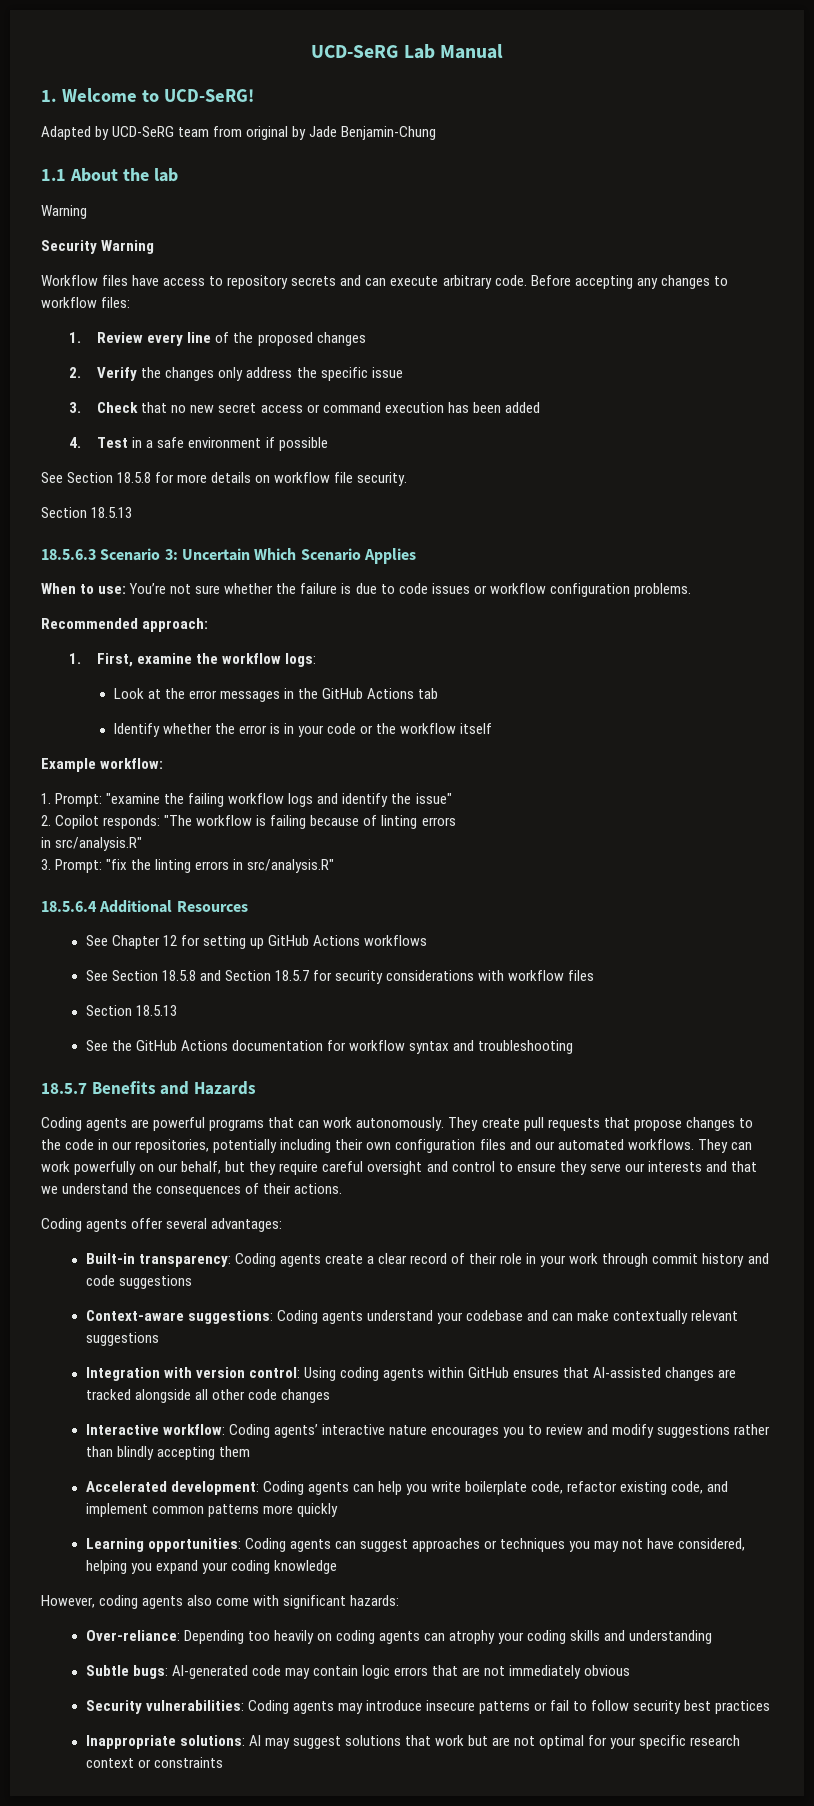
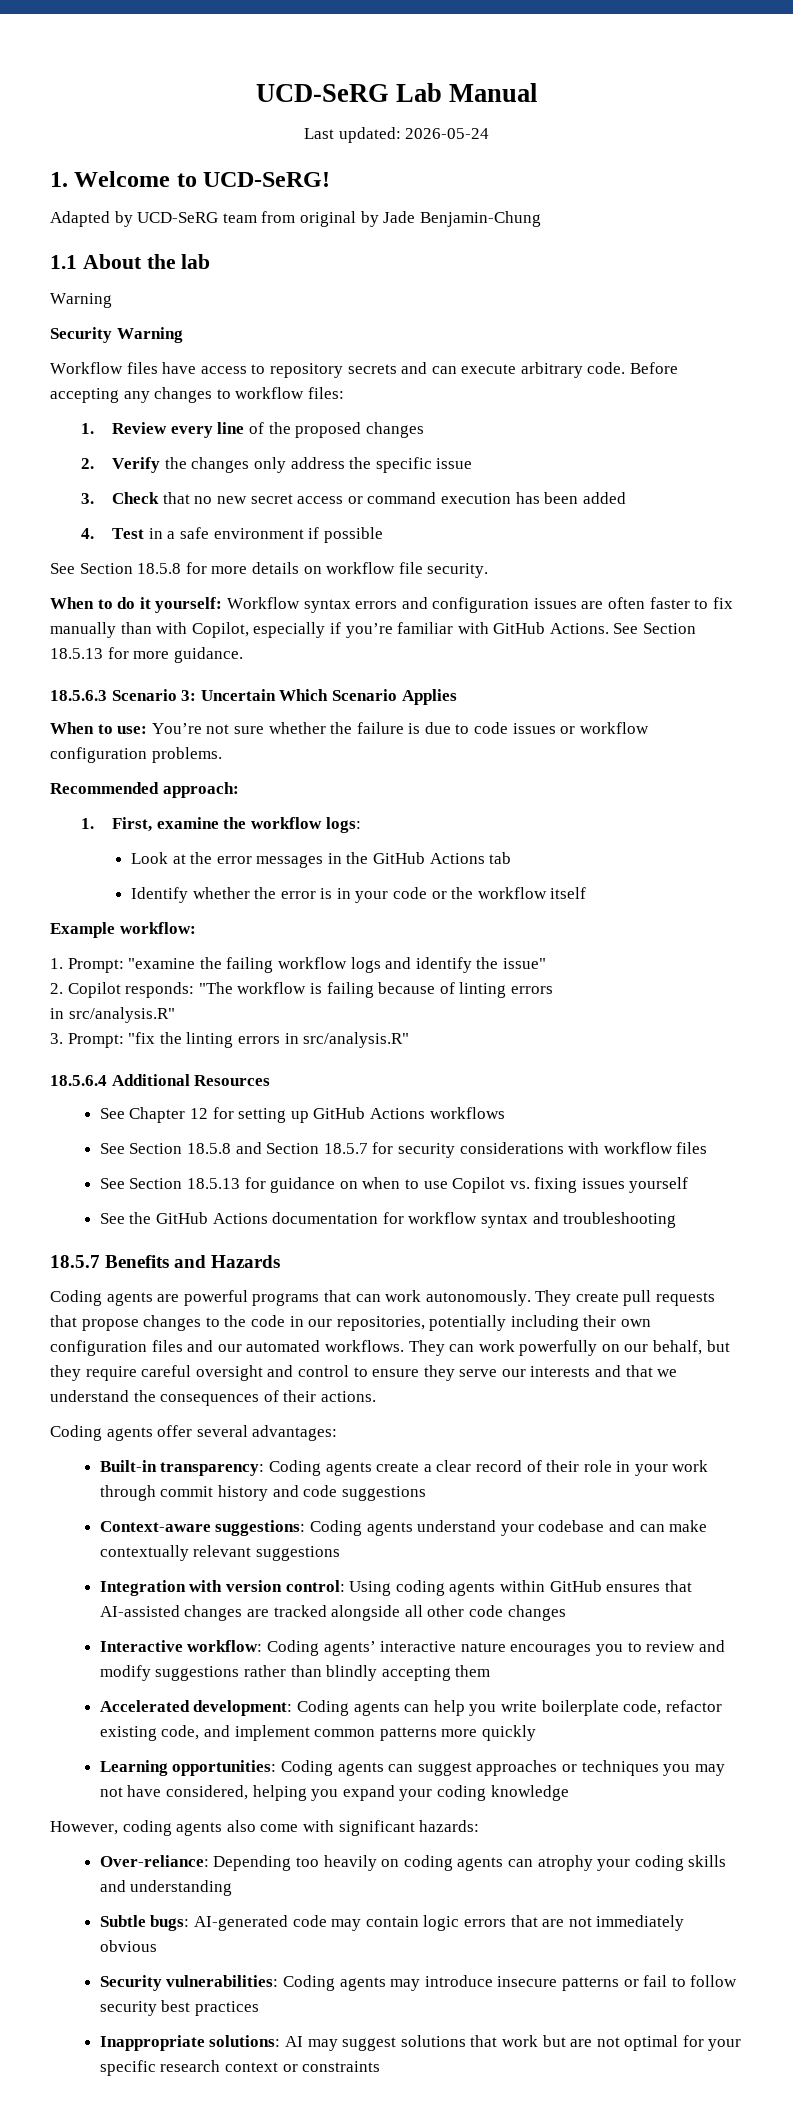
(503, 51) none -> [303,127,490,143] // Last updated: 2026-05-24
[41,507,133,518] Section 18.5.13 -> [50,597,733,613] [50,622,697,638] [50,647,243,663] When to do it yourself: Workflow syntax errors and configuration issues are often faster to fix manually than with Copilot, especially if you’re familiar with GitHub Actions. See Section 18.5.13 for more guidance.
[85,1005,177,1016] Section 18.5.13 -> [99,1177,689,1193] See Section 18.5.13 for guidance on when to use Copilot vs. fixing issues yourself

